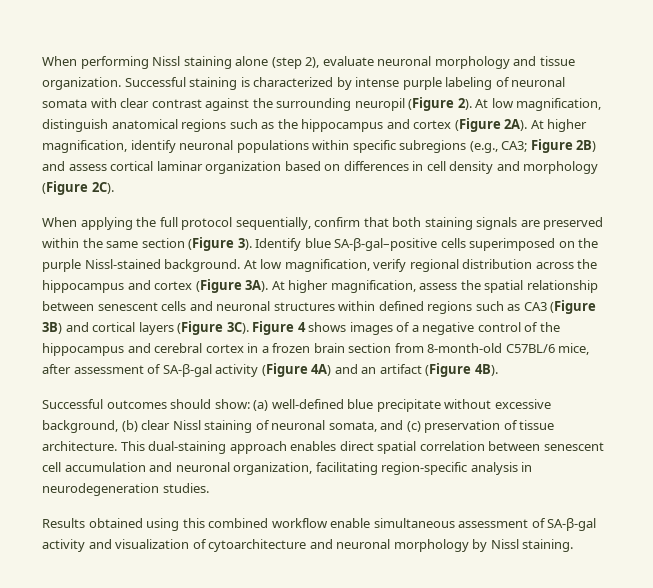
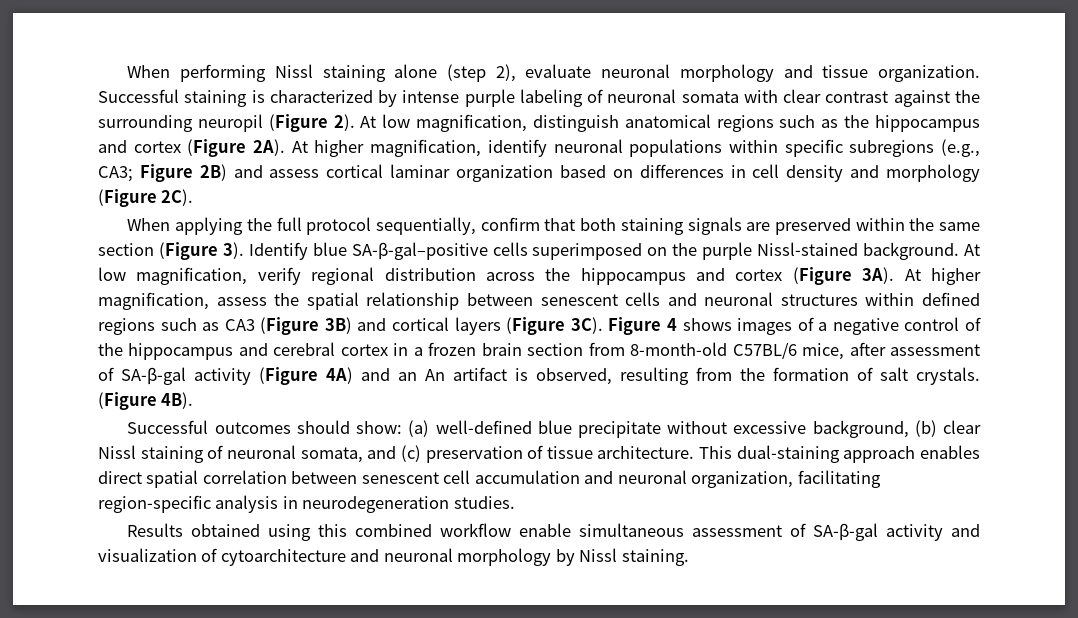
[379,364,422,374] artifact -> [425,367,980,385] An artifact is observed, resulting from the formation of salt crystals.

